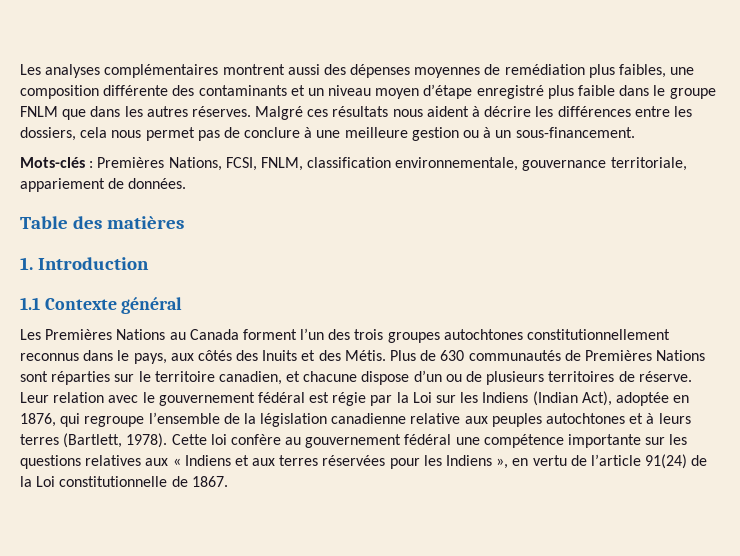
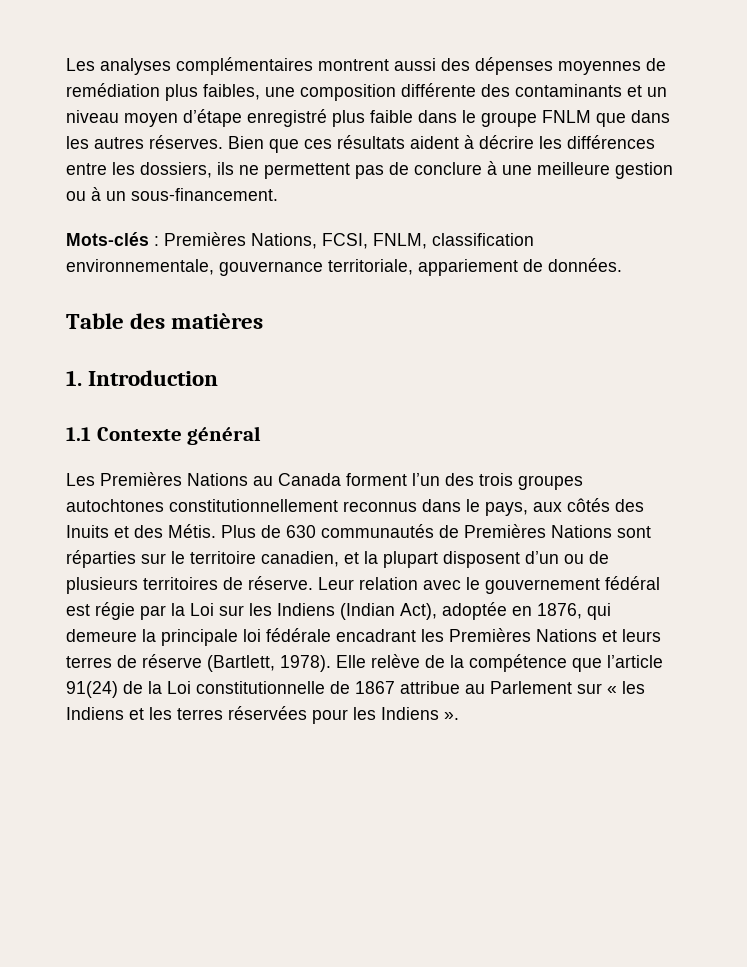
[255,106,304,120] Malgré -> [228,136,299,153] Bien que
[392,109,423,117] nous -> (405, 142) none
[80,127,195,141] cela nous permet -> [217,162,350,179] ils ne permettent
[303,371,410,385] chacune dispose -> [364,551,520,568] la plupart disposent
[84,412,691,427] [20,433,688,448] [20,455,587,469] regroupe l’ensemble de la législation canadienne relative aux peuples autochtones et à leurs terres (Bartlett, 1978). Cette loi confère au gouvernement fédéral une compétence importante sur les questions relatives aux « Indiens et aux terres réservées pour les Indiens », en vertu de -> [66,628,661,646] [66,654,602,672] demeure la principale loi fédérale encadrant les Premières Nations et leurs terres de réserve (Bartlett, 1978). Elle relève de la compétence que
[191,476,228,487] 1867. -> [355,681,645,694] [66,706,459,724] 1867 attribue au Parlement sur « les Indiens et les terres réservées pour les Indiens ».

